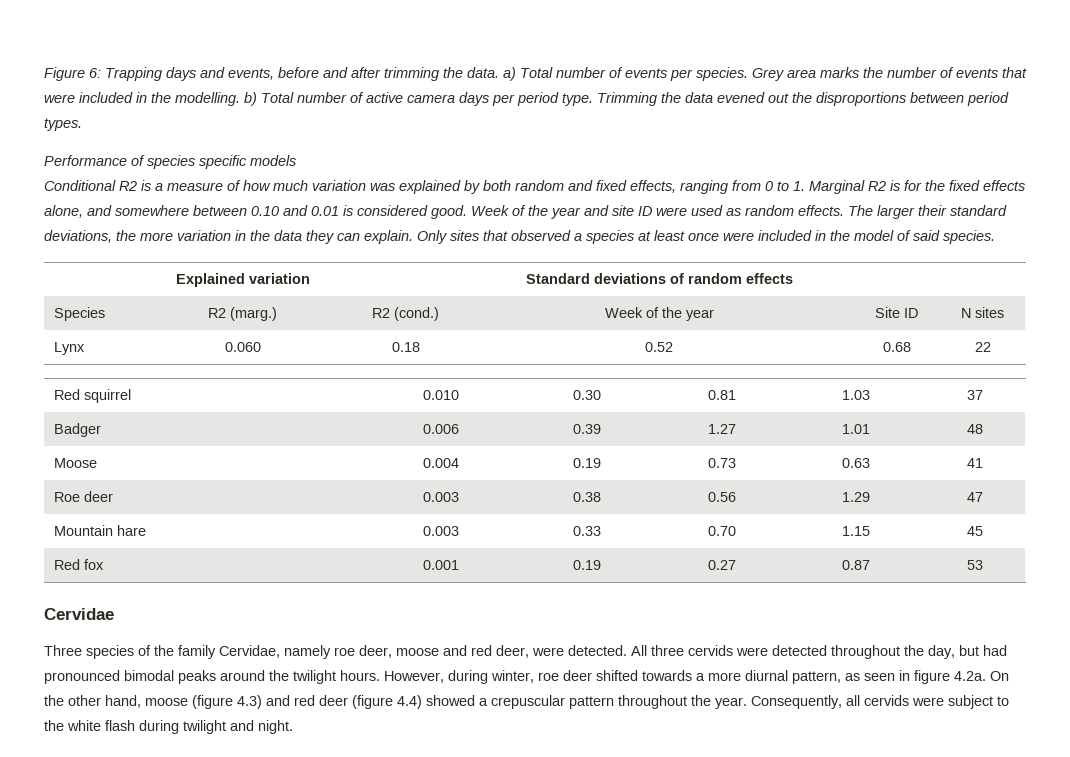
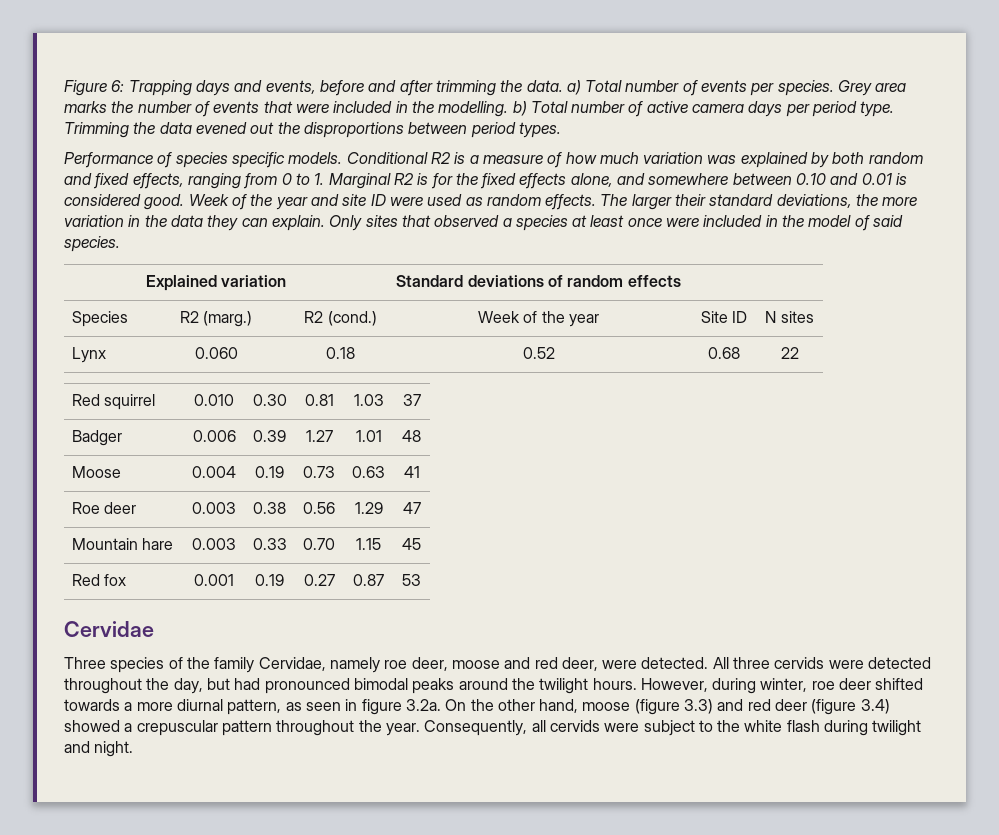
[250,155,296,166] models // -> [288,152,343,164] models.
[954,671,986,681] 4.2a. -> [405,699,441,711] 3.2a.
[237,695,262,709] 4.3) -> [684,699,714,714] 3.3)
[397,695,422,709] 4.4) -> [860,699,890,714] 3.4)

